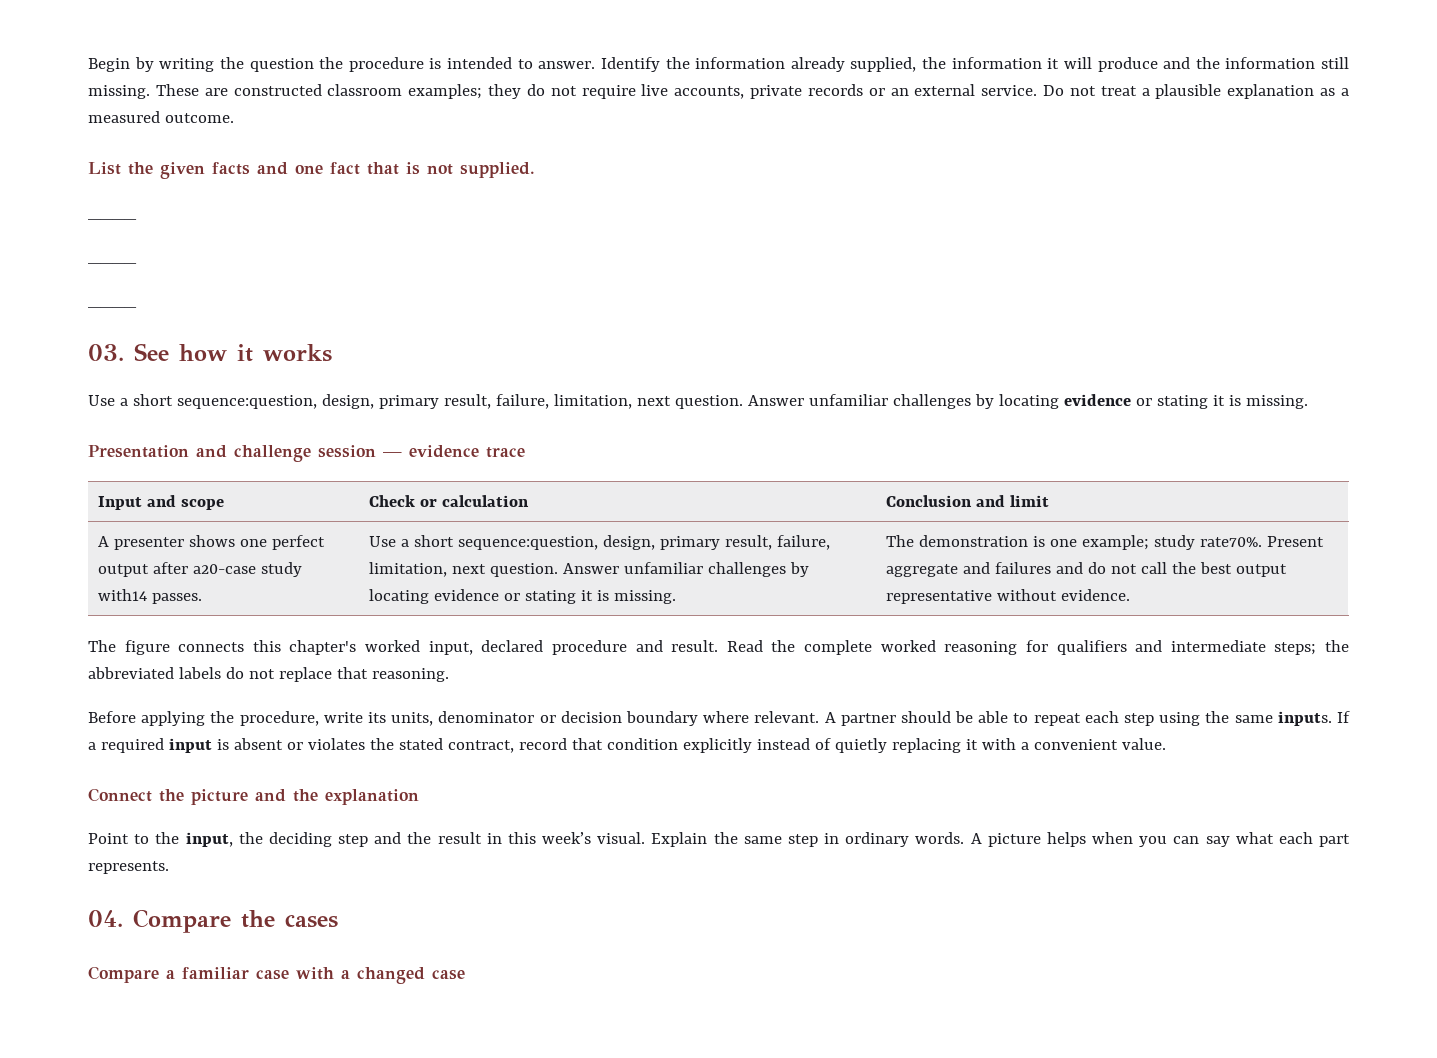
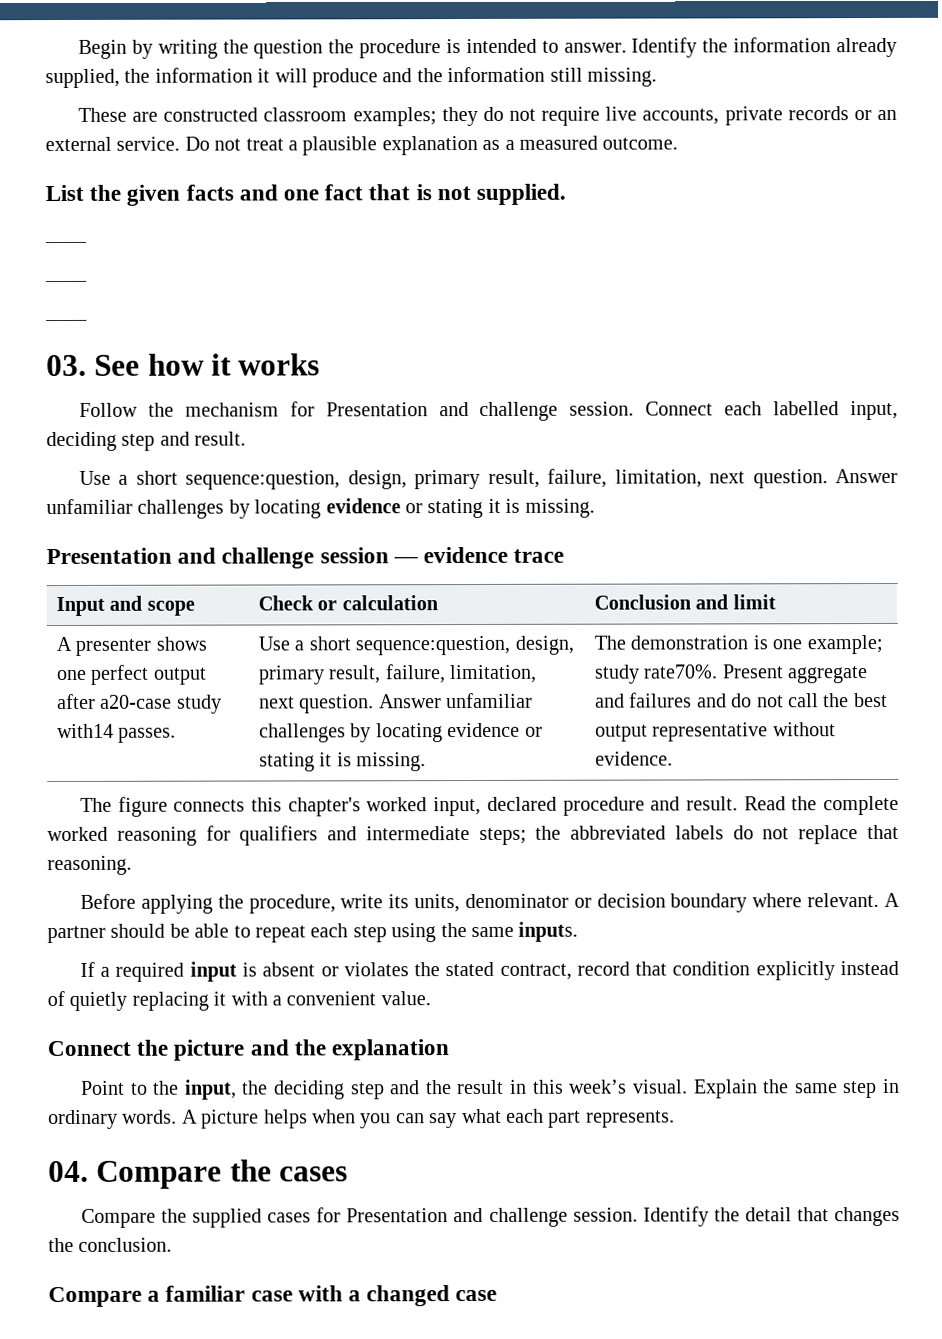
(150, 92) none -> (657, 77) //
(332, 353) none -> [78,400,898,421] [46,431,247,452] // Follow the mechanism for Presentation and challenge session. Connect each labelled input, deciding step and result.
(1332, 718) none -> (579, 931) //
(338, 921) none -> [80,1206,900,1228] [48,1237,173,1253] // Compare the supplied cases for Presentation and challenge session. Identify the detail that changes the conclusion.

